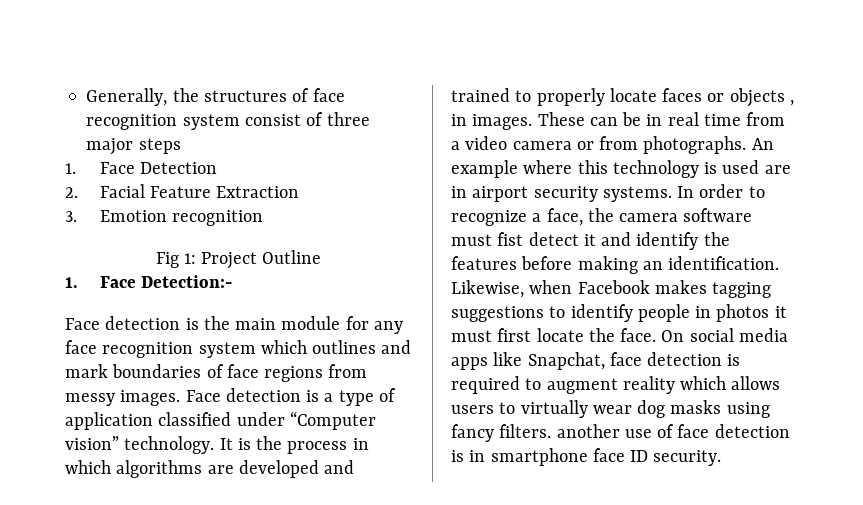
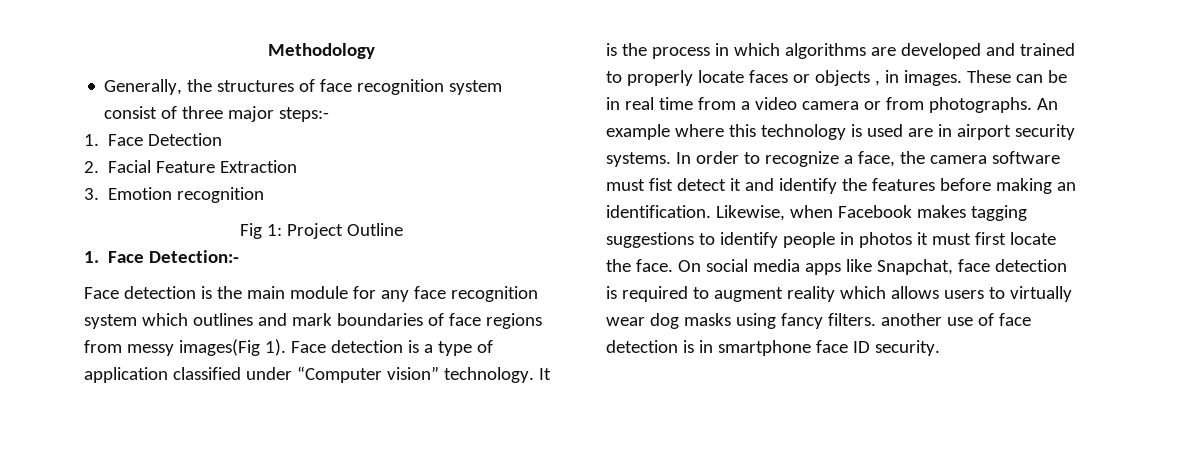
(86, 97) none -> [267,43,375,59] Methodology //
[138,138,181,154] steps -> [279,107,330,122] steps:-
[120,390,181,406] images. -> [178,339,286,356] images(Fig 1).

